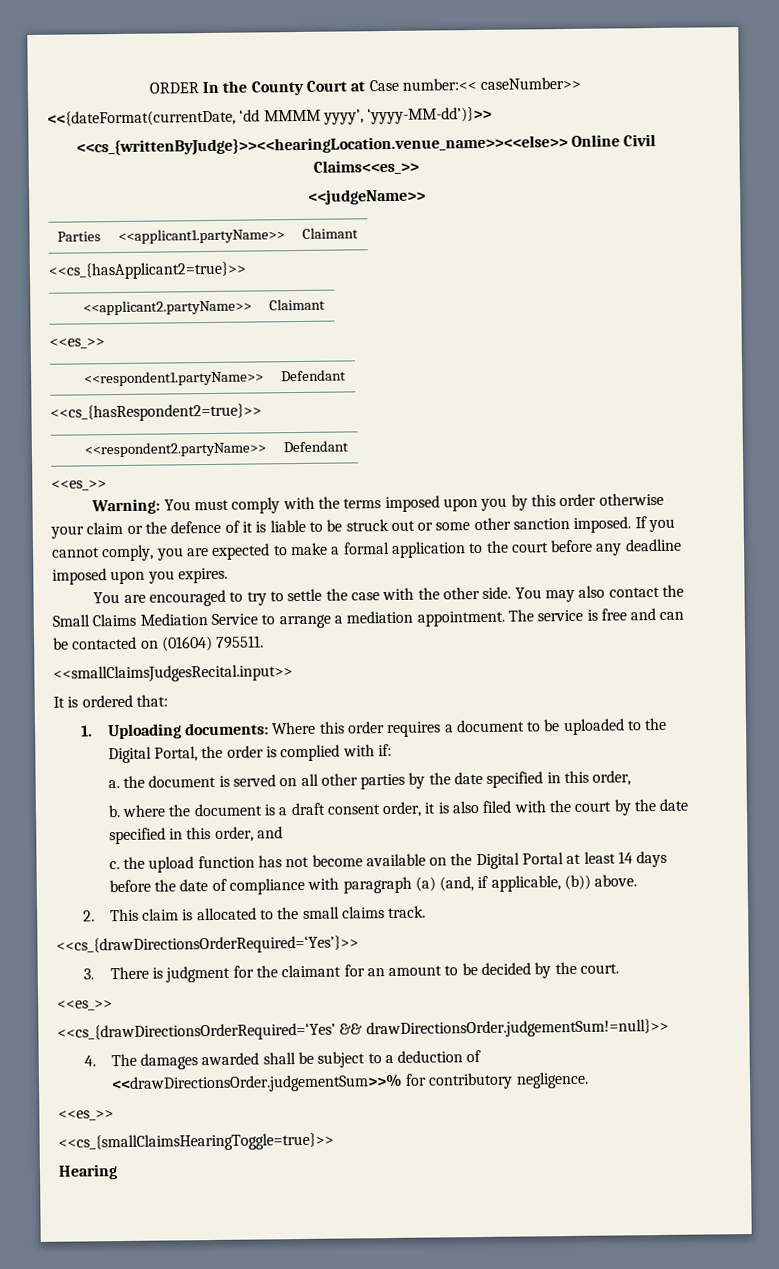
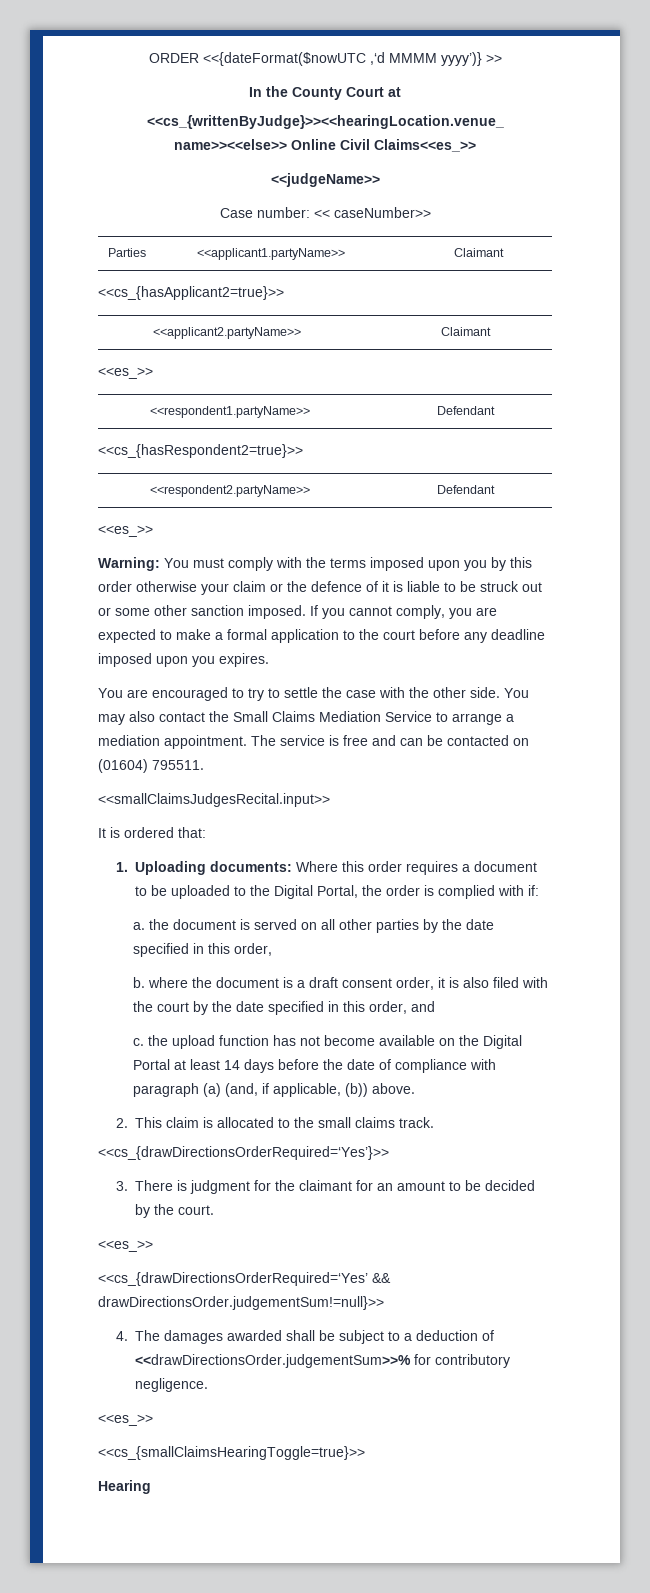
(199, 88) none -> [202,52,502,66] <<{dateFormat($nowUTC ,‘d MMMM yyyy’)} >> //
[368,76,582,92] [47,106,493,127] Case number:<< caseNumber>> // <<{dateFormat(currentDate, ‘dd MMMM yyyy’, ‘yyyy-MM-dd’)}>> -> (401, 92) none
(426, 196) none -> [219,207,431,218] // Case number: << caseNumber>>

